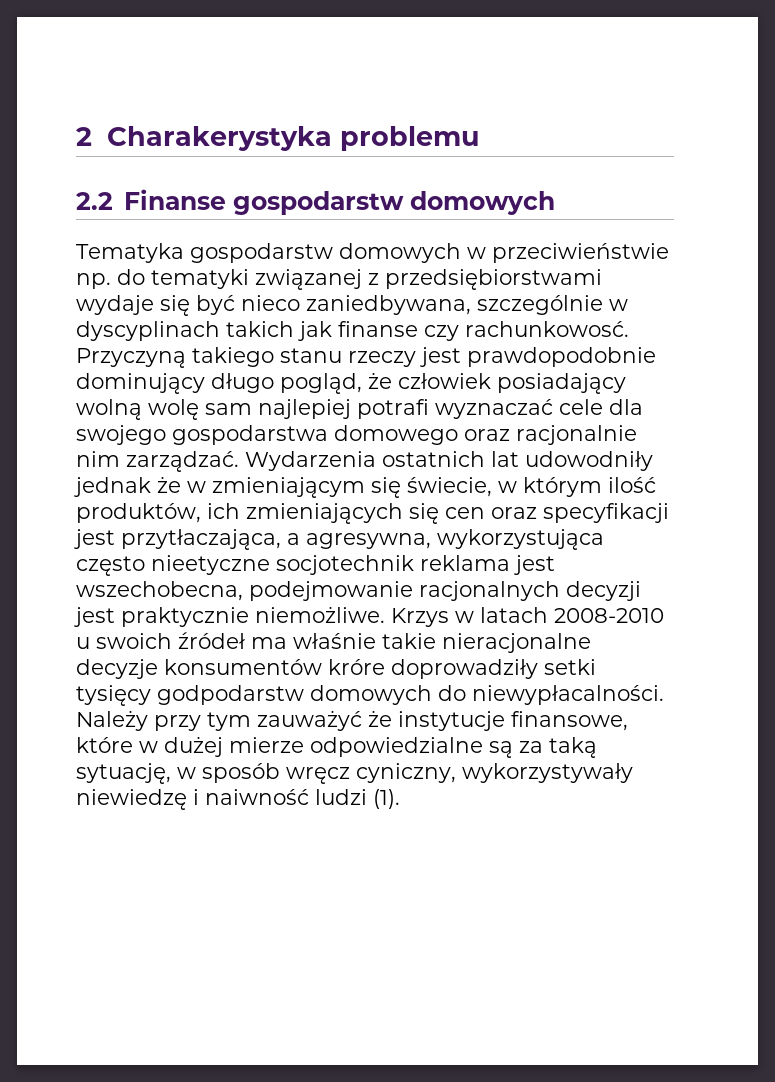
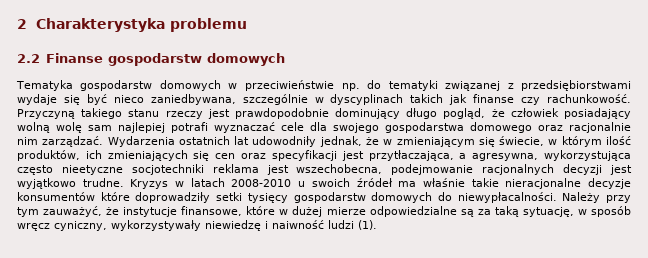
[106,126,332,151] Charakerystyka -> [35,18,165,32] Charakterystyka
[465,321,629,337] rachunkowosć. -> [547,94,632,103] rachunkowość.
[74,477,151,497] jednak -> [319,136,362,147] jednak,
[276,555,414,575] socjotechnik -> [131,164,204,175] socjotechniki
[121,606,449,627] praktycznie niemożliwe. Krzys -> [17,178,169,189] wyjątkowo trudne. Kryzys
[328,659,385,675] króre -> [100,192,130,201] które
[157,685,304,705] godpodarstw -> [293,192,366,203] gospodarstw
[257,710,362,731] zauważyć -> [43,206,103,217] zauważyć,

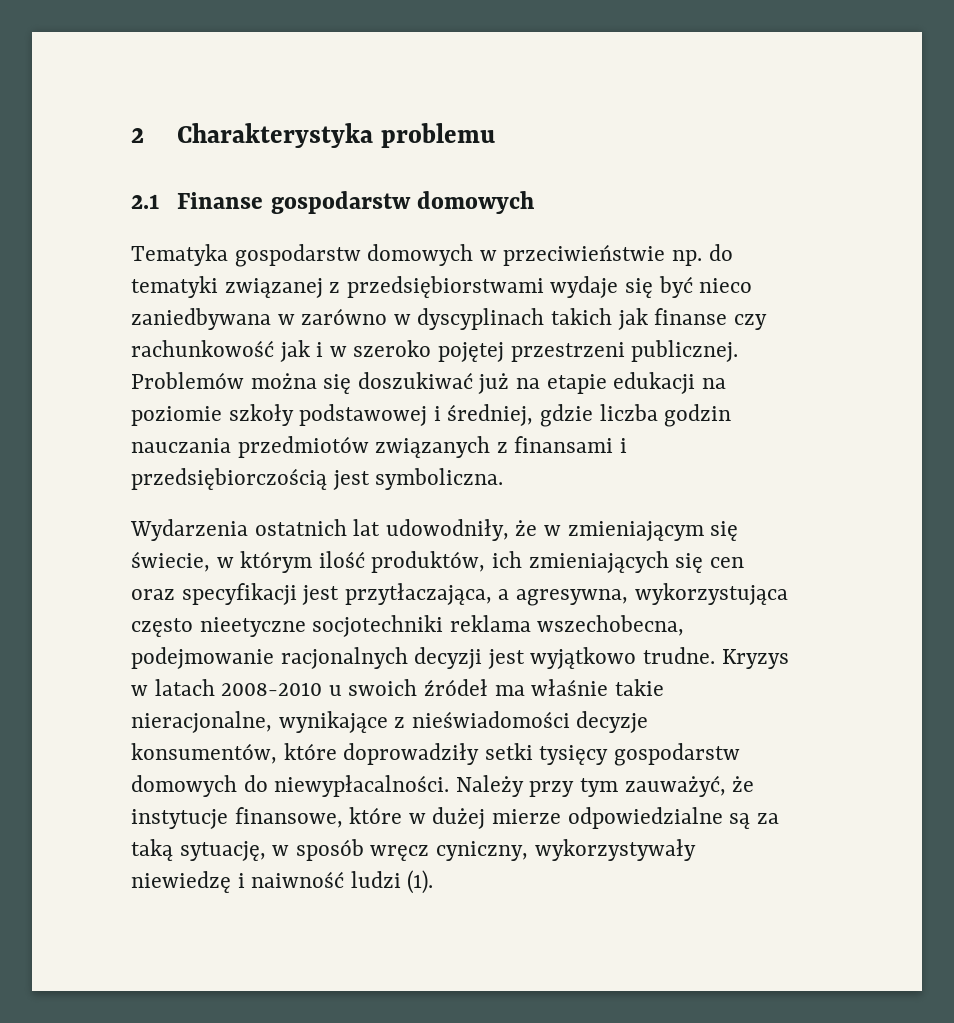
[17,54,40,63] 2.2 -> [131,194,160,209] 2.1
[150,94,308,105] zaniedbywana, szczególnie -> [131,308,388,330] zaniedbywana w zarówno
[547,94,632,103] [17,108,631,119] [17,122,631,133] [17,136,104,147] rachunkowość. Przyczyną takiego stanu rzeczy jest prawdopodobnie dominujący długo pogląd, że człowiek posiadający wolną wolę sam najlepiej potrafi wyznaczać cele dla swojego gospodarstwa domowego oraz racjonalnie nim zarządzać. -> [131,340,739,362] [131,372,726,394] [131,404,732,427] [131,436,628,458] [131,468,504,490] rachunkowość jak i w szeroko pojętej przestrzeni publicznej. Problemów można się doszukiwać już na etapie edukacji na poziomie szkoły podstawowej i średniej, gdzie liczba godzin nauczania przedmiotów związanych z finansami i przedsiębiorczością jest symboliczna. //
[252,136,362,147] udowodniły jednak, -> [385,519,509,541] udowodniły,
[266,165,289,175] jest -> (531, 623) none
[505,178,631,189] [17,192,95,201] nieracjonalne decyzje konsumentów -> [131,711,649,733] [131,743,277,764] nieracjonalne, wynikające z nieświadomości decyzje konsumentów,

